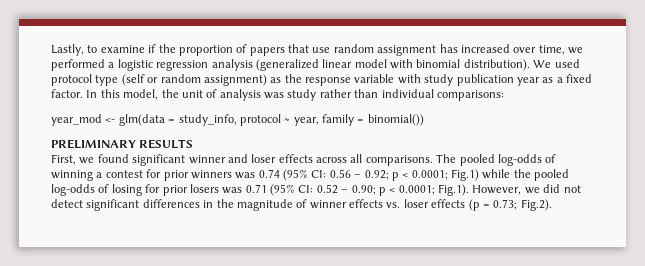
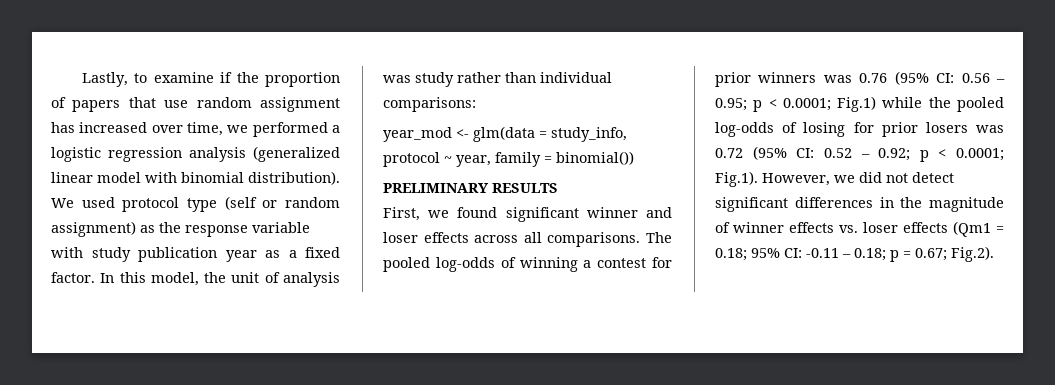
[258,169,280,178] 0.74 -> [859,73,888,83] 0.76
[364,170,389,180] 0.92; -> [715,98,747,111] 0.95;
[245,184,267,193] 0.71 -> [715,148,743,158] 0.72
[351,185,376,195] 0.90; -> [878,148,911,161] 0.92;
[468,199,518,211] (p = 0.73; -> [953,221,1004,237] [715,248,947,262] (Qm1 = 0.18; 95% CI: -0.11 – 0.18; p = 0.67;

